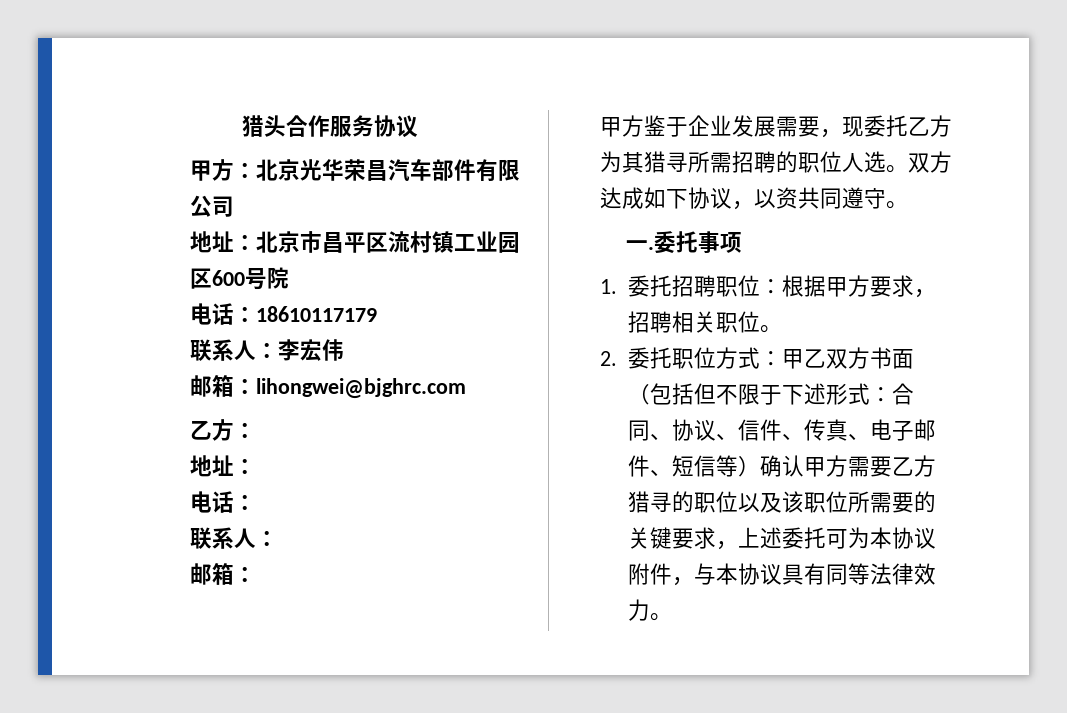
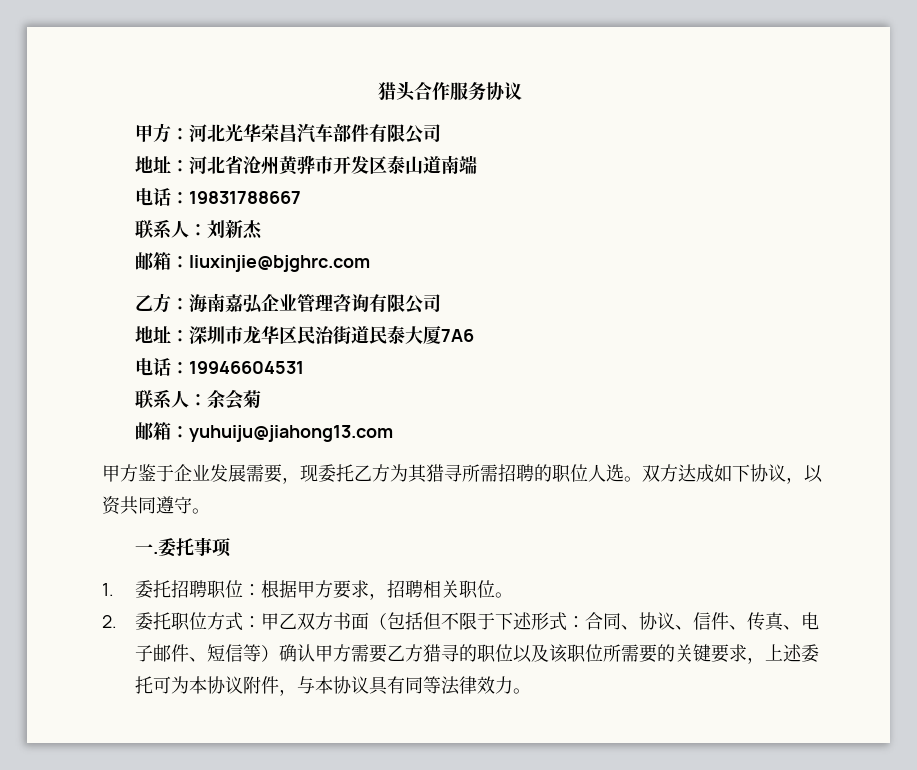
[256,159,301,181] 北京 -> [189,124,226,142] 河北
[256,231,521,253] [190,267,290,290] [190,303,378,325] [190,339,345,361] [190,375,467,399] 北京市昌平区流村镇工业园区600号院 // 电话：18610117179 // 联系人：李宏伟 // 邮箱：lihongwei@bjghrc.com -> [189,155,478,176] [135,188,302,206] [135,219,264,240] [135,252,371,272] 河北省沧州黄骅市开发区泰山道南端 // 电话：19831788667 // 联系人：刘新杰 // 邮箱：liuxinjie@bjghrc.com
[190,455,257,477] [190,491,257,513] [190,527,279,549] [190,563,257,585] // 地址： // 电话： // 联系人： // 邮箱： -> [189,293,442,314] [135,325,475,344] [135,358,305,376] [135,389,262,410] [135,422,394,442] 海南嘉弘企业管理咨询有限公司 // 地址：深圳市龙华区民治街道民泰大厦7A6 // 电话：19946604531 // 联系人：余会菊 // 邮箱：yuhuiju@jiahong13.com

